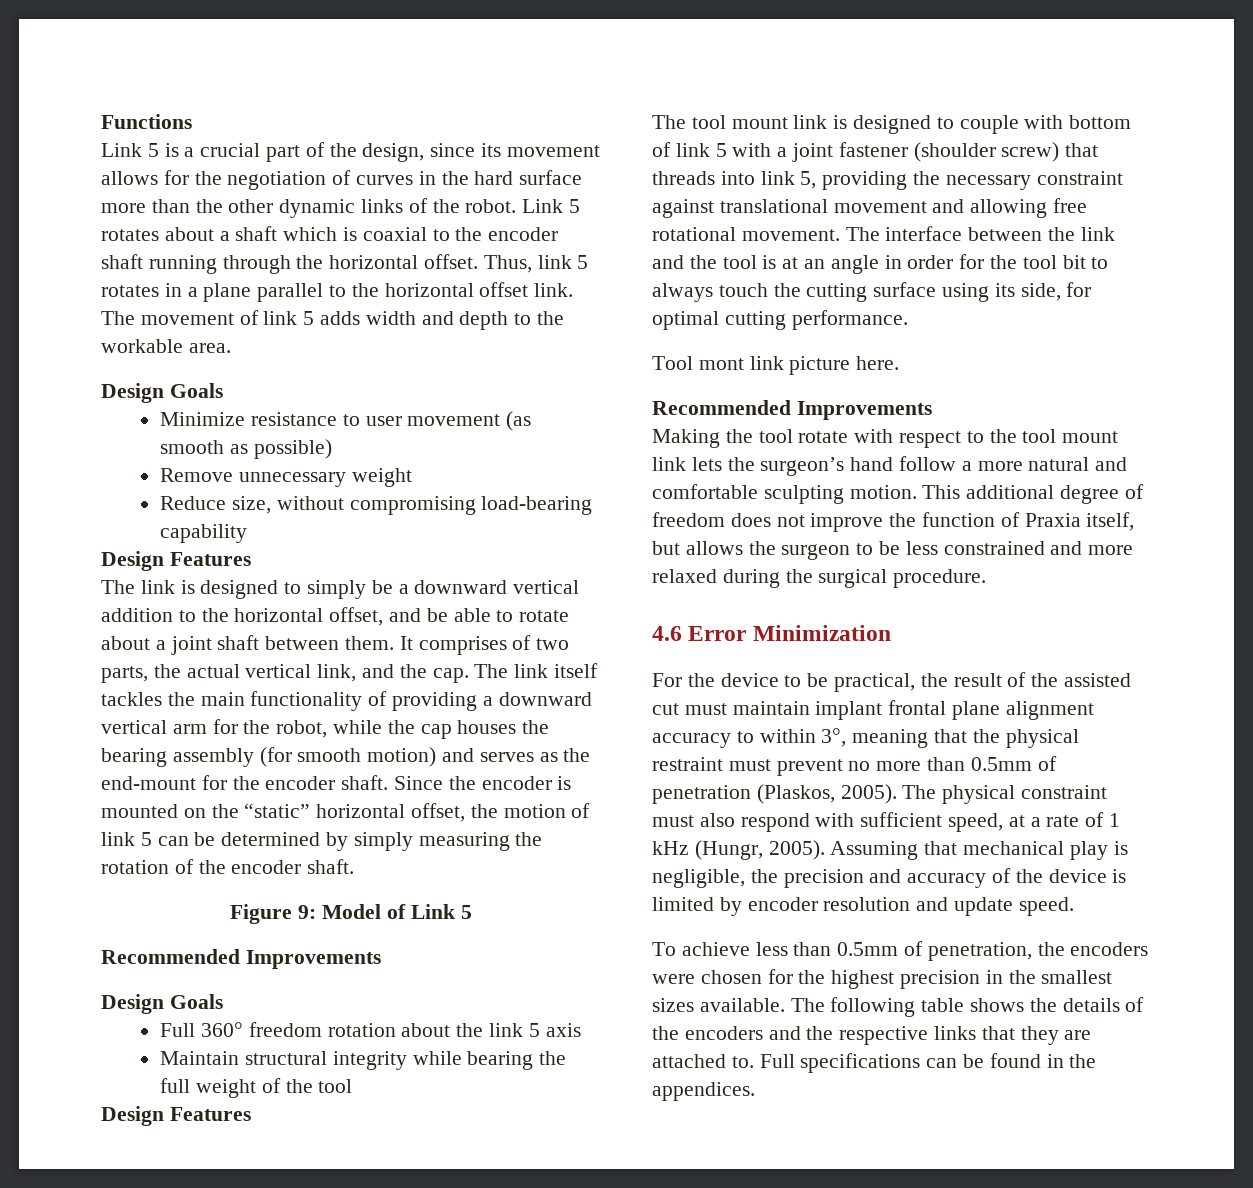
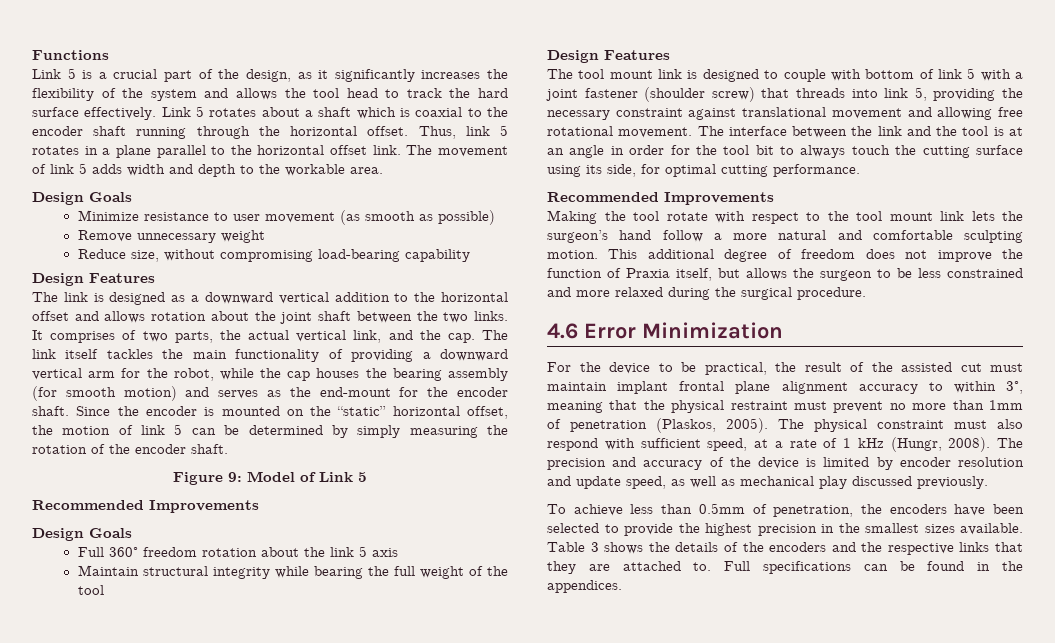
[430,143,600,157] [101,170,583,190] [101,198,517,218] since its movement allows for the negotiation of curves in the hard surface more than the other dynamic links of the robot. -> [297,69,509,82] [32,88,508,101] [32,107,157,120] as it significantly increases the flexibility of the system and allows the tool head to track the hard surface effectively.
[284,580,393,599] to simply be -> [171,295,186,302] as
[329,607,570,626] [101,635,395,655] offset, and be able to rotate about a joint shaft between them. -> [32,311,509,324] offset and allows rotation about the joint shaft between the two links.
[652,356,900,375] // Tool mont link picture here. -> (860, 170) none
[970,757,1032,771] 0.5mm -> [988,400,1023,410] 1mm
[768,840,1128,860] [652,869,778,888] 2005). Assuming that mechanical play is negligible, the -> [948,437,1023,452] 2008). The
[1018,897,1074,916] speed. -> [626,476,988,489] speed, as well as mechanical play discussed previously.
[652,969,793,984] were chosen for -> [954,504,1024,516] [547,523,673,536] have been selected to provide
[790,997,965,1017] The following table -> [547,542,599,552] Table 3

